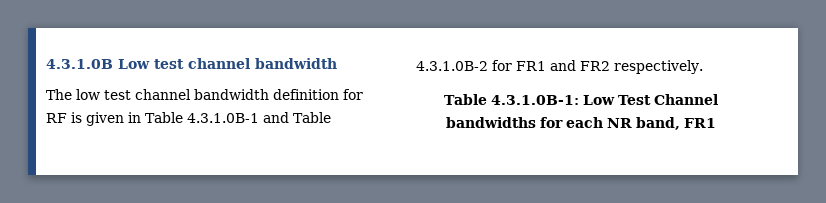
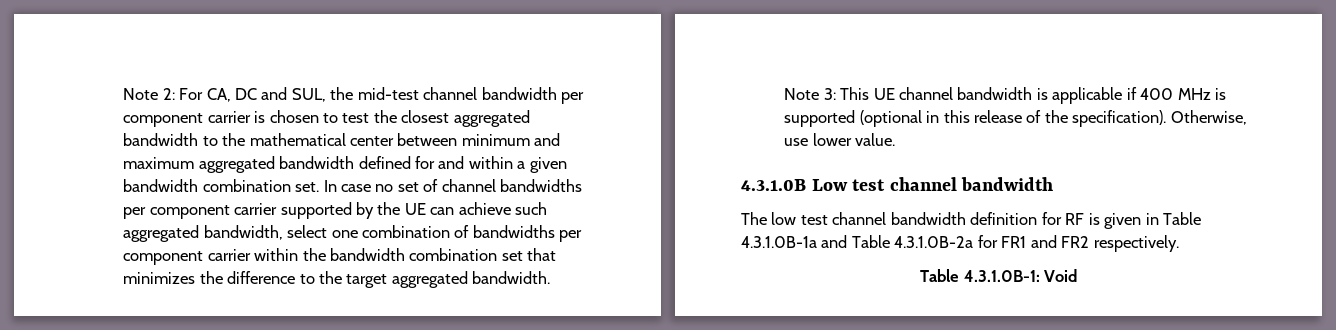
(46, 64) none -> [123,87,585,104] [123,110,530,127] [123,133,561,146] [123,156,567,173] [123,179,583,192] [123,202,548,219] [123,225,583,242] [123,248,557,265] [123,271,551,288] [784,87,1227,104] [784,110,1247,127] [784,133,896,146] Note 2: For CA, DC and SUL, the mid-test channel bandwidth per component carrier is chosen to test the closest aggregated bandwidth to the mathematical center between minimum and maximum aggregated bandwidth defined for and within a given bandwidth combination set. In case no set of channel bandwidths per component carrier supported by the UE can achieve such aggregated bandwidth, select one combination of bandwidths per component carrier within the bandwidth combination set that minimizes the difference to the target aggregated bandwidth. // Note 3: This UE channel bandwidth is applicable if 400 MHz is supported (optional in this release of the specification). Otherwise, use lower value. //
[186,113,259,123] 4.3.1.0B-1 -> [741,236,817,248] 4.3.1.0B-1a
[416,61,488,71] 4.3.1.0B-2 -> [894,236,974,248] 4.3.1.0B-2a
[582,94,719,105] [446,117,716,130] Low Test Channel bandwidths for each NR band, FR1 -> [1043,269,1077,282] Void

